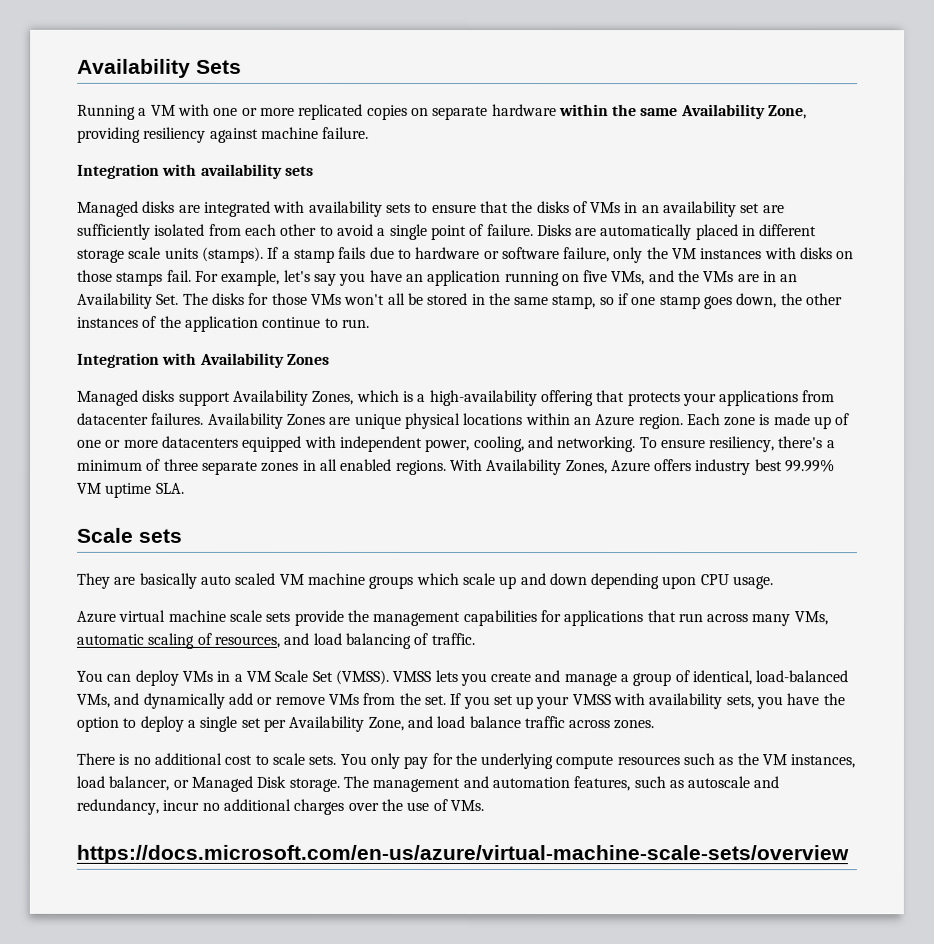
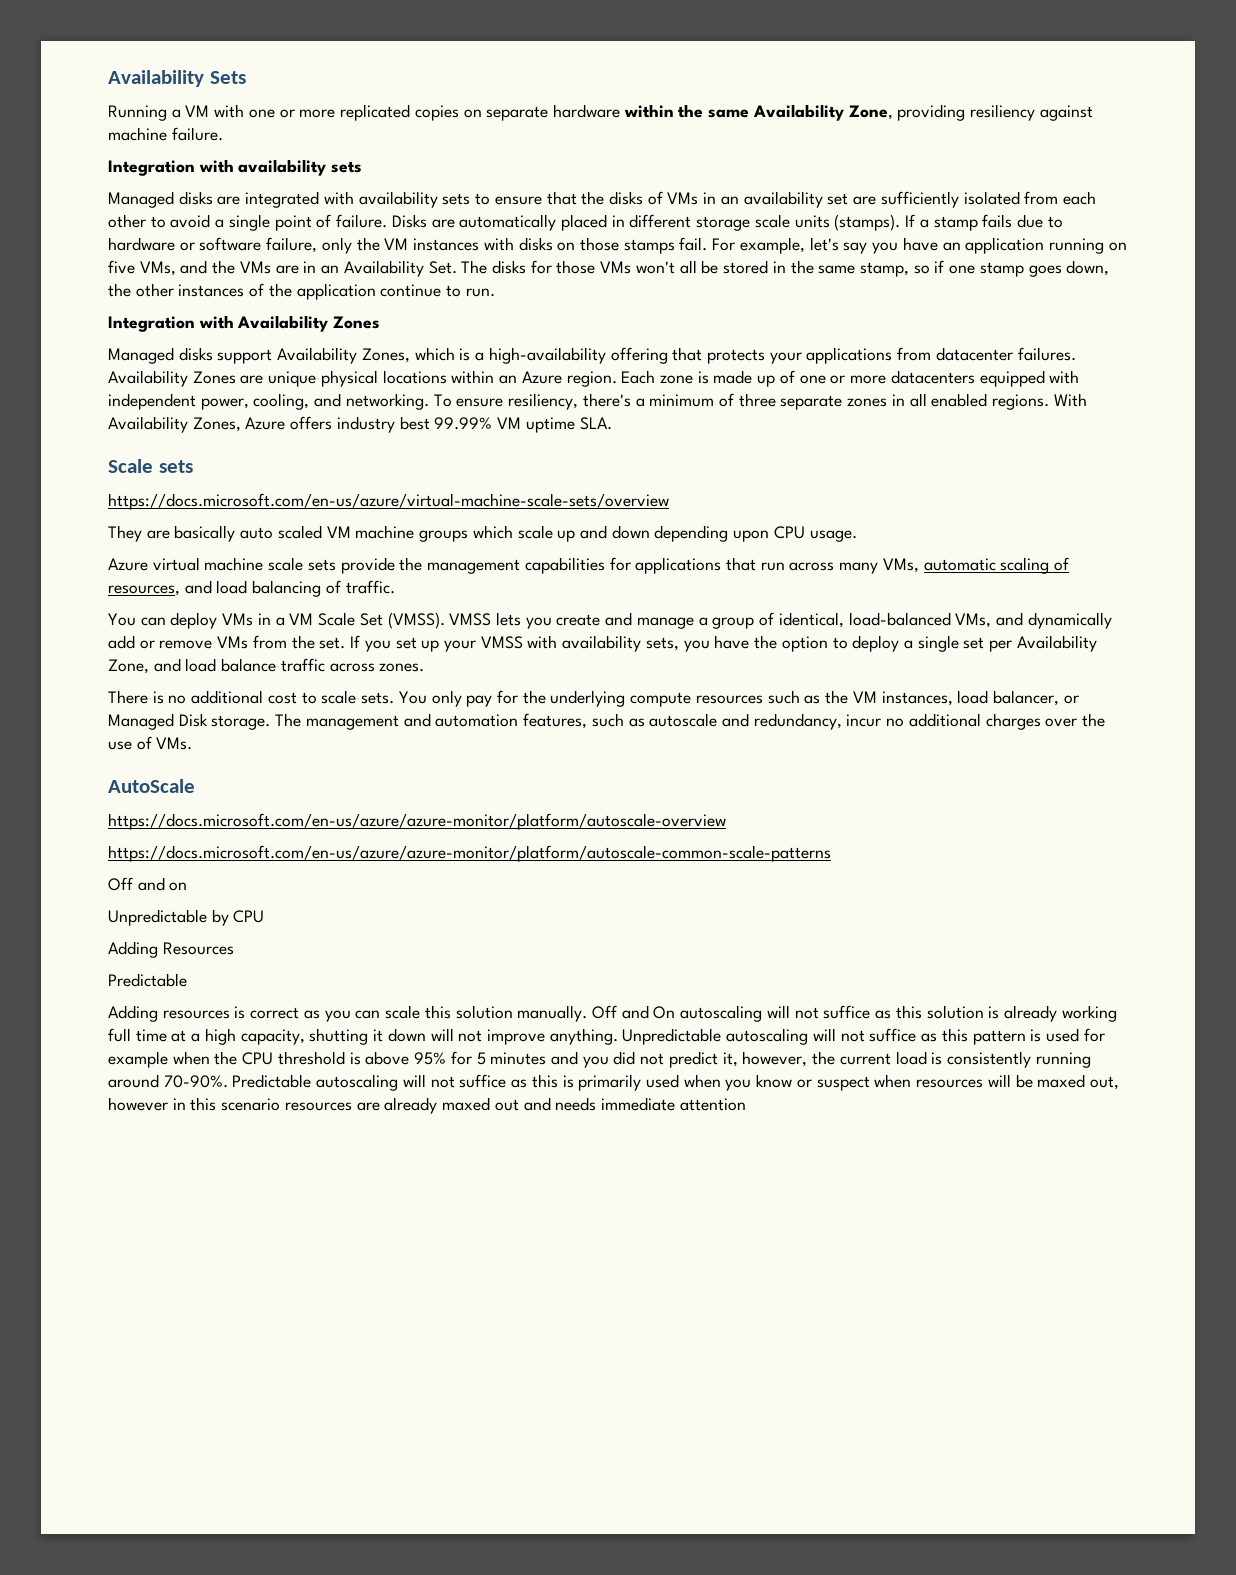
(182, 535) none -> [108,493,669,510] // https://docs.microsoft.com/en-us/azure/virtual-machine-scale-sets/overview
[76,844,849,865] https://docs.microsoft.com/en-us/azure/virtual-machine-scale-sets/overview -> [108,779,195,793] [108,813,726,830] [108,845,831,862] [108,877,188,891] [108,909,265,926] [108,941,234,958] [108,973,187,987] [108,1005,1117,1022] [108,1028,1105,1045] [108,1051,1091,1068] [108,1074,1119,1091] [108,1097,746,1114] AutoScale // https://docs.microsoft.com/en-us/azure/azure-monitor/platform/autoscale-overview // https://docs.microsoft.com/en-us/azure/azure-monitor/platform/autoscale-common-scale-patterns // Off and on // Unpredictable by CPU // Adding Resources // Predictable // Adding resources is correct as you can scale this solution manually. Off and On autoscaling will not suffice as this solution is already working full time at a high capacity, shutting it down will not improve anything. Unpredictable autoscaling will not suffice as this pattern is used for example when the CPU threshold is above 95% for 5 minutes and you did not predict it, however, the current load is consistently running around 70-90%. Predictable autoscaling will not suffice as this is primarily used when you know or suspect when resources will be maxed out, however in this scenario resources are already maxed out and needs immediate attention

